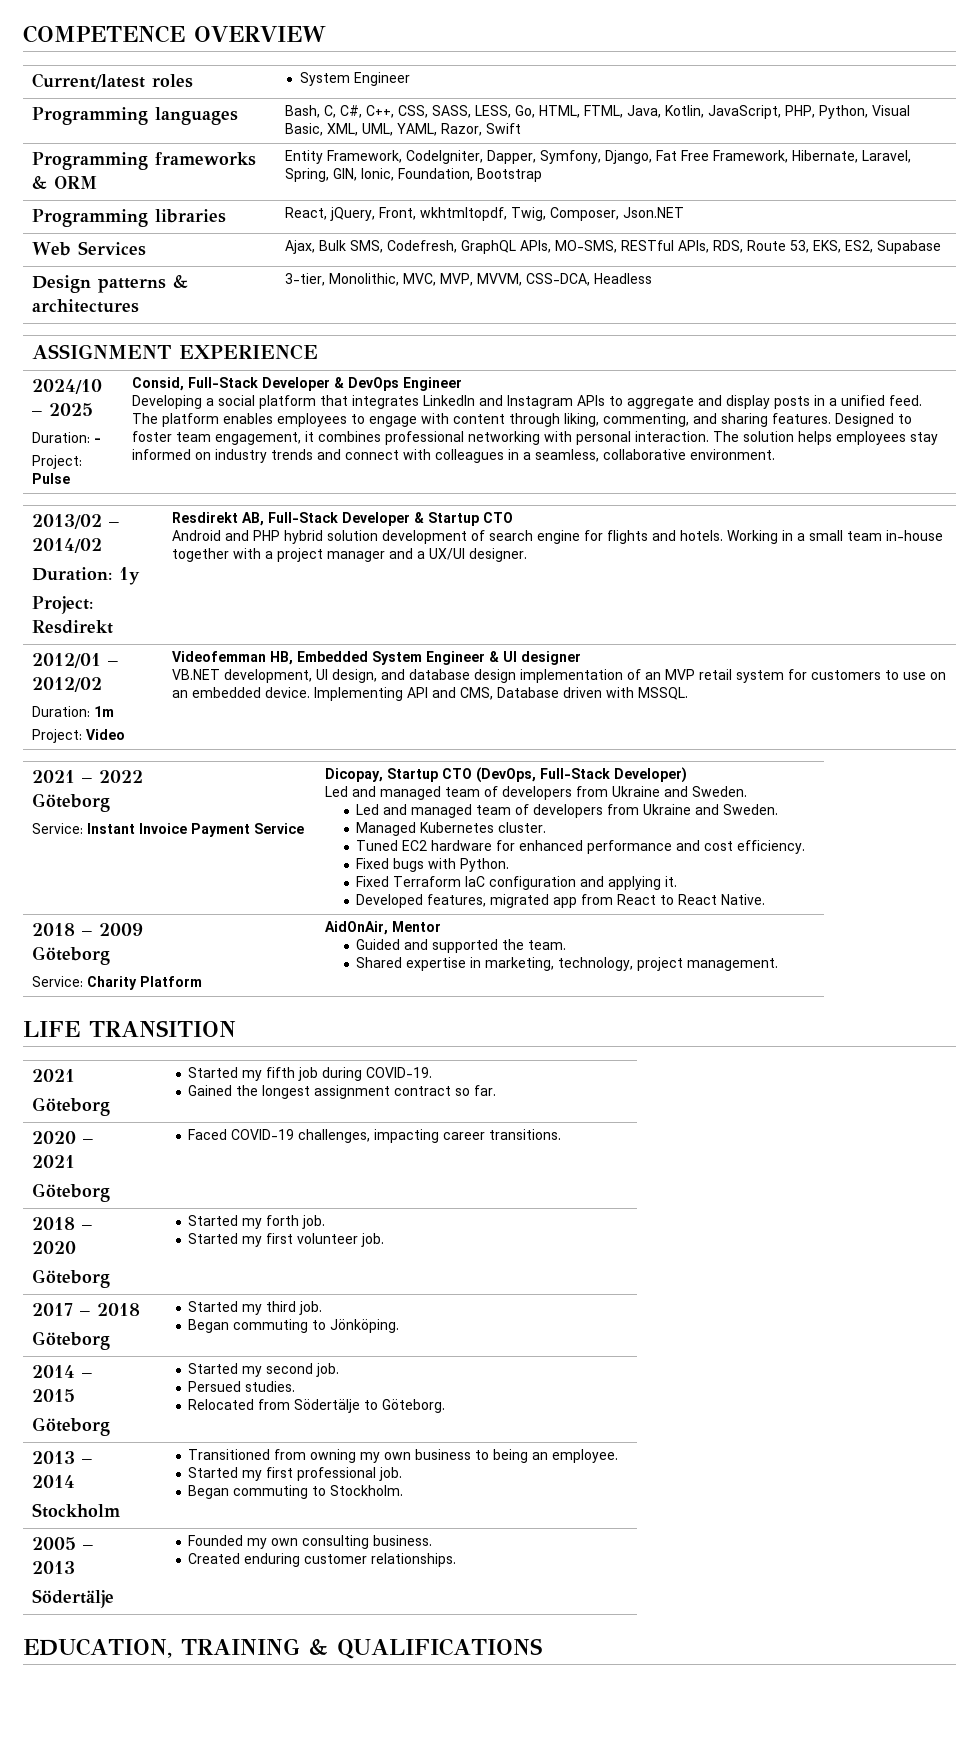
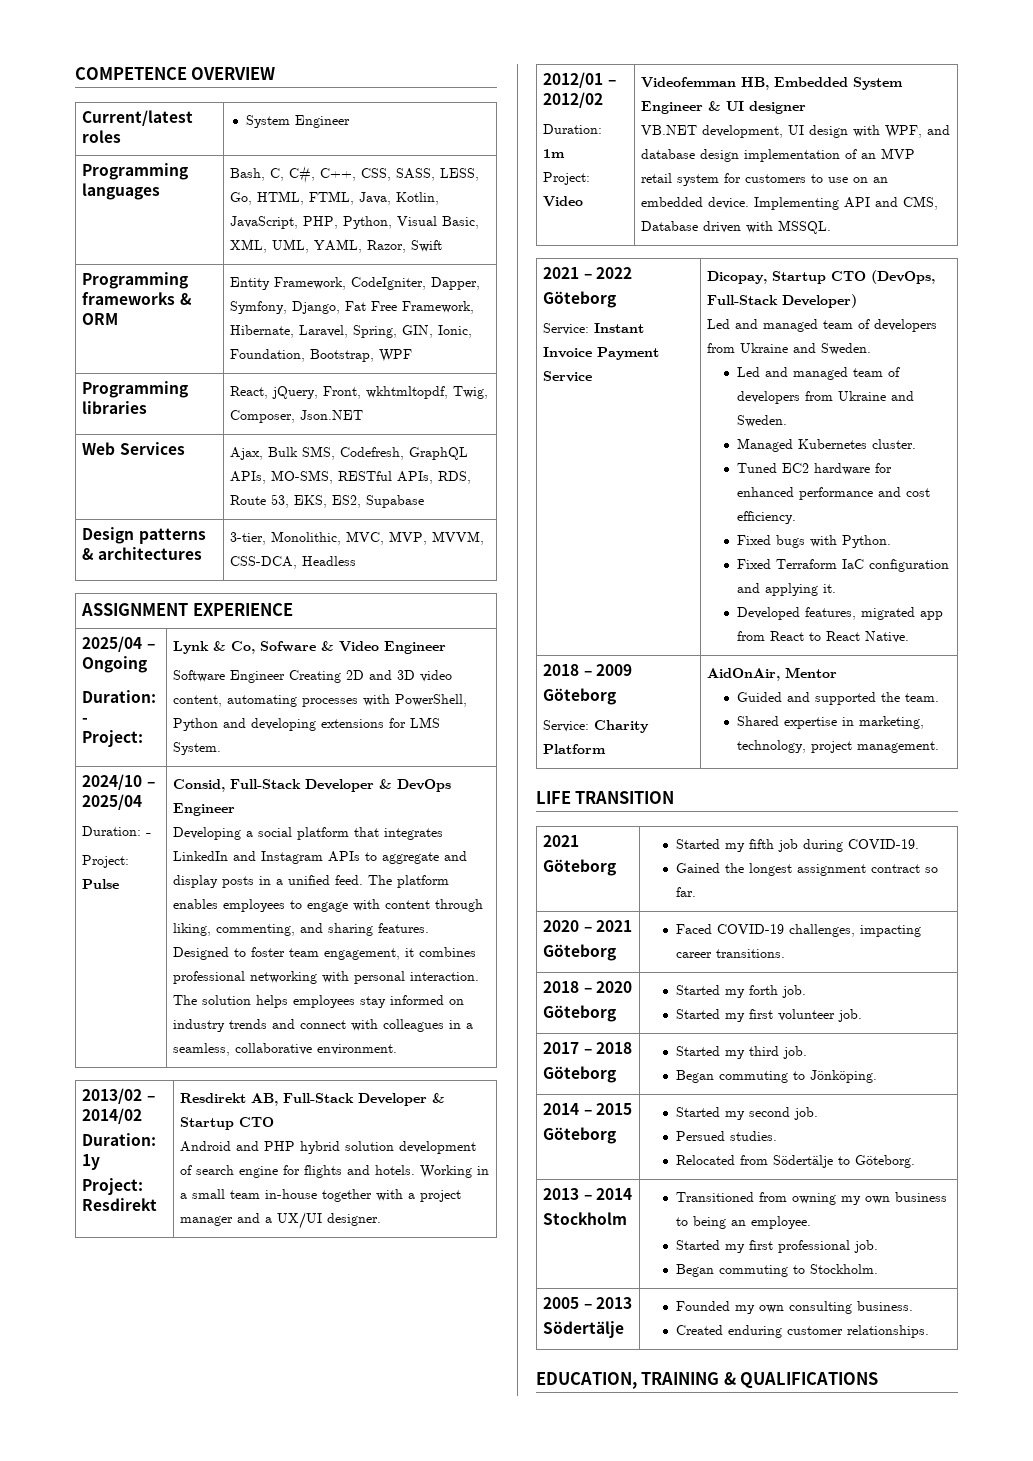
[476,168,542,182] Bootstrap -> [310,349,413,362] Bootstrap, WPF
(318, 352) none -> [82,636,155,652] [82,656,148,673] [82,690,157,703] [82,718,89,723] [82,730,144,747] [173,641,447,654] [173,670,453,683] [173,694,468,707] [173,717,441,731] [173,742,222,755] // 2025/04 – Ongoing // Duration: - // Project: | Lynk & Co, Sofware & Video Engineer // Software Engineer Creating 2D and 3D video content, automating processes with PowerShell, Python and developing extensions for LMS System.
[48,403,93,416] 2025 -> [82,794,143,810] 2025/04
[331,669,377,683] design, -> [809,125,923,138] design with WPF,

